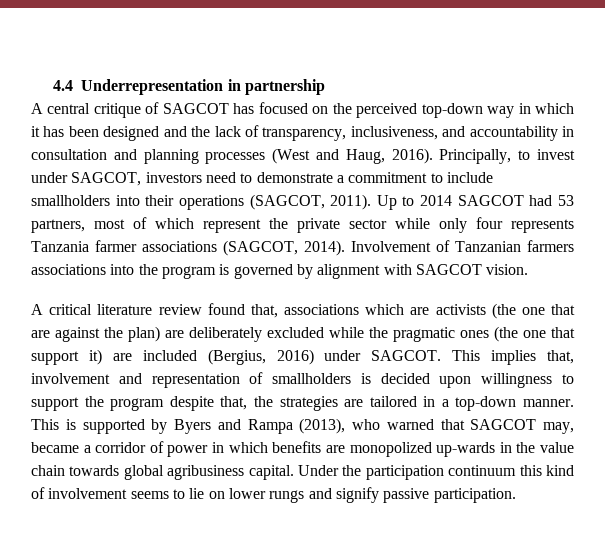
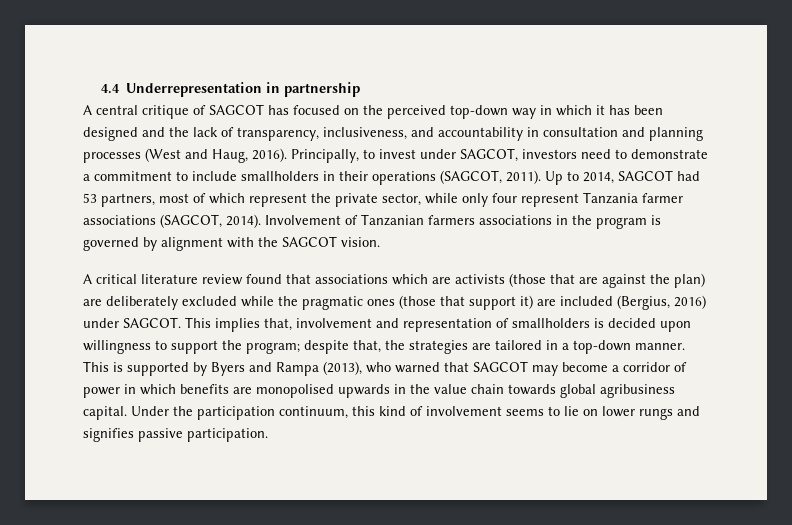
[115,195,140,206] into -> [323,171,335,181] in
[420,195,453,206] 2014 -> [583,172,614,184] 2014,
[349,219,387,229] sector -> [382,193,421,206] sector,
[511,219,574,233] represents -> [521,193,579,207] represent
[110,264,135,275] into -> [556,215,568,225] in
(412, 269) none -> [258,237,278,247] the
[250,304,278,318] that, -> [286,274,311,284] that
[491,303,545,319] (the one -> [509,273,546,287] (those
[494,326,546,342] (the one -> [399,295,436,309] (those
[110,398,165,411] program -> [246,342,300,354] program;
[543,422,574,434] [31,442,79,453] may, became -> [532,362,608,376] may become
[349,442,496,457] monopolized up-wards -> [256,384,390,398] monopolised upwards
[448,465,517,476] continuum -> [279,406,348,419] continuum,
[335,487,379,503] signify -> [83,428,134,442] signifies

